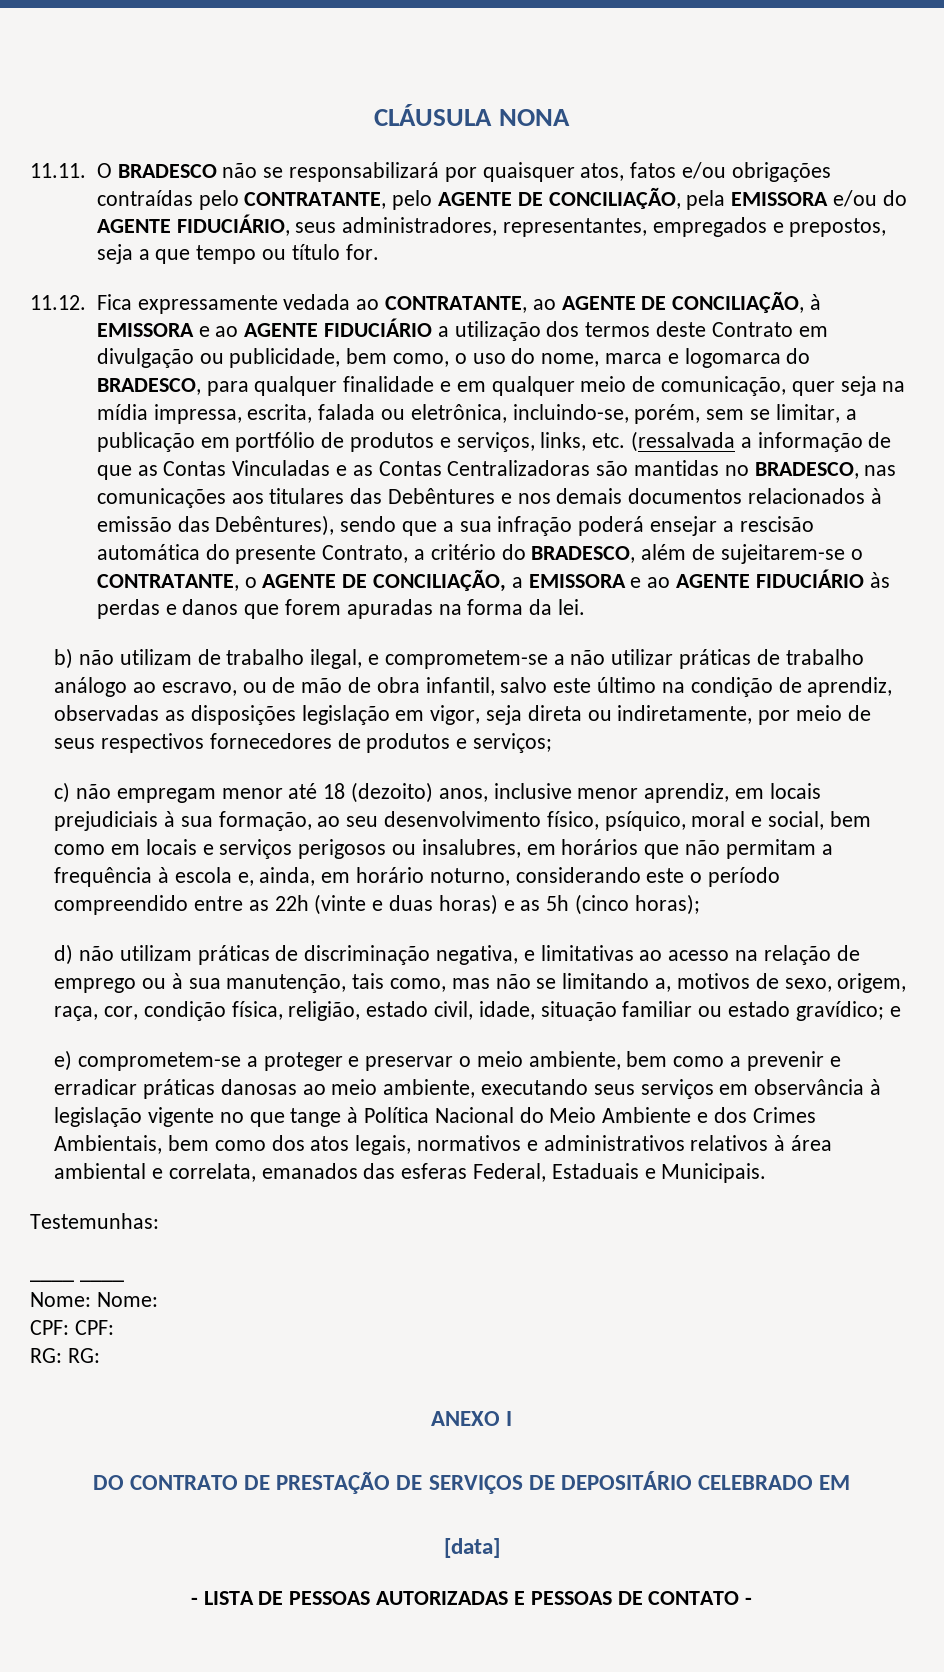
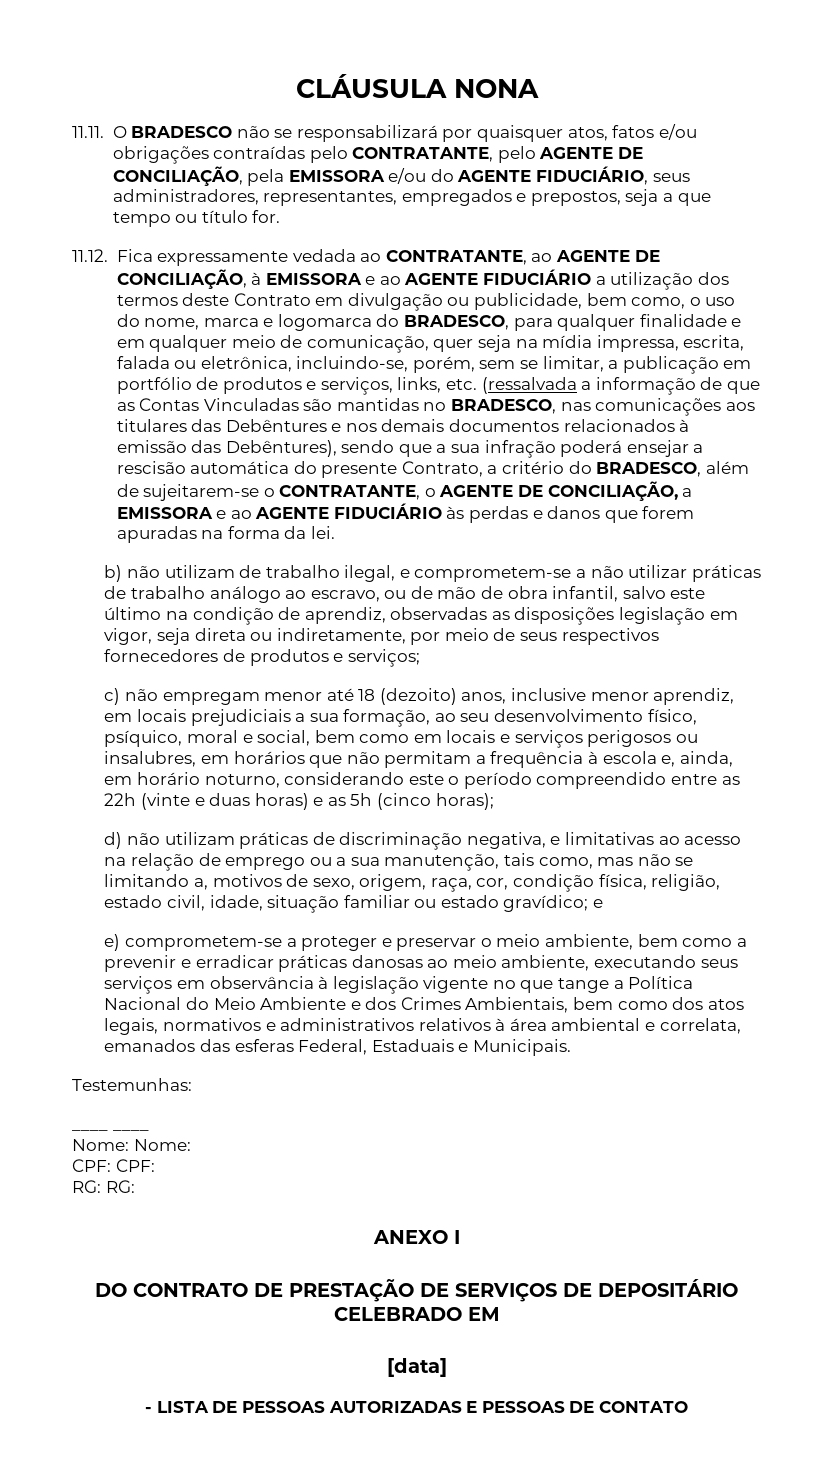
[335,460,591,476] e as Contas Centralizadoras -> (299, 404) none
[164,811,176,827] à -> [295,713,306,722] a
[171,973,183,989] à -> [336,857,347,866] a
[347,1107,359,1123] à -> [613,980,624,989] a
[745,1597,753,1605] - -> (688, 1407) none

